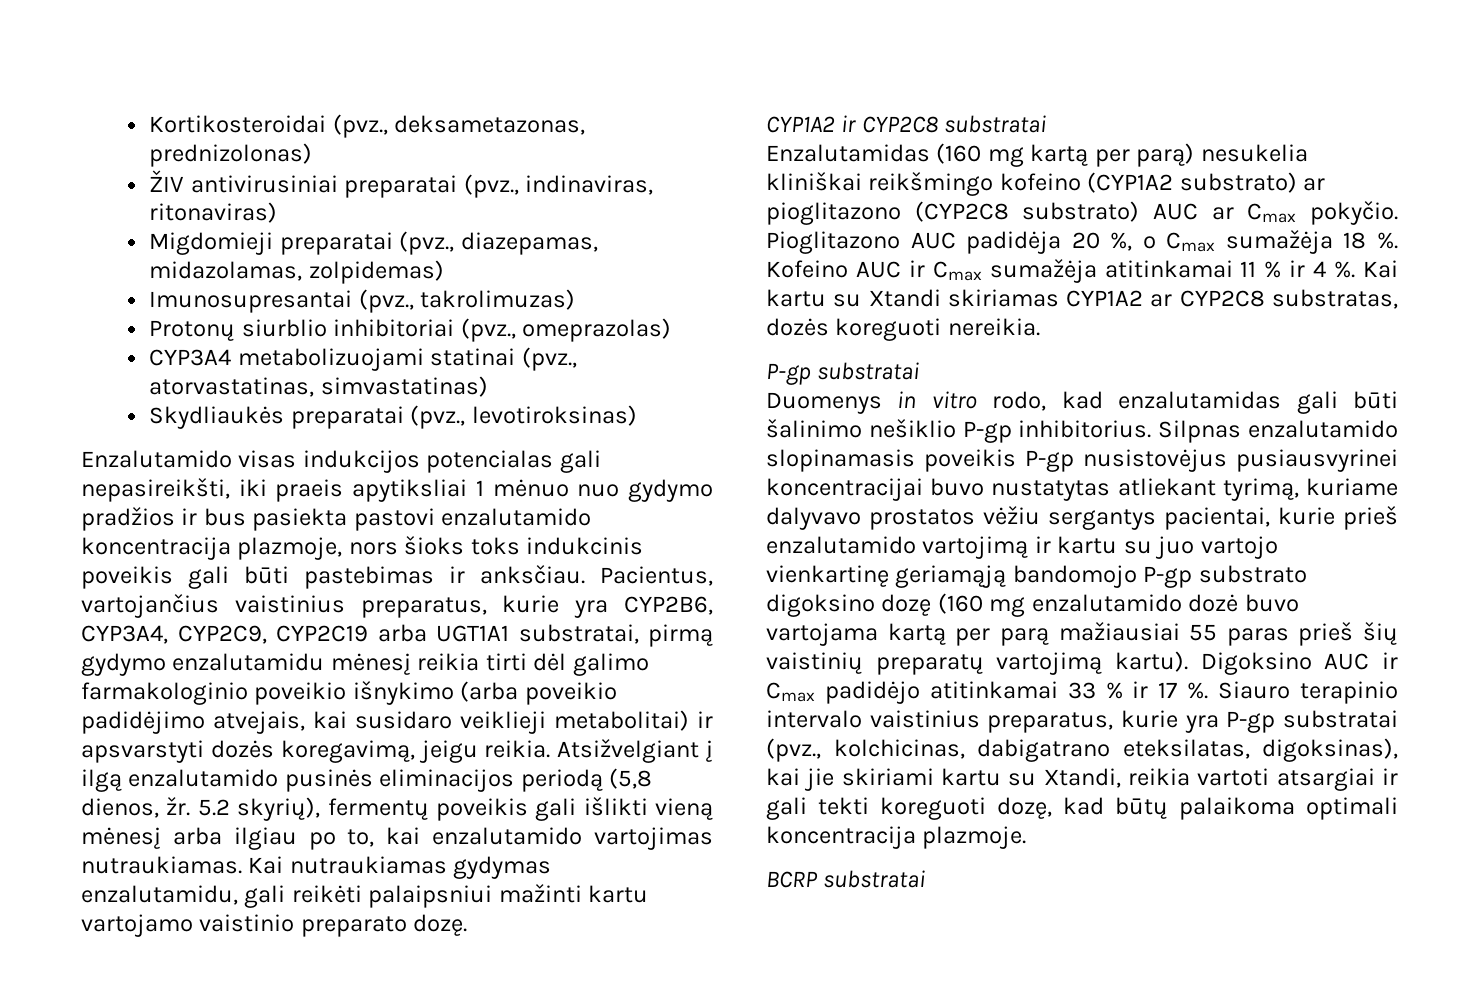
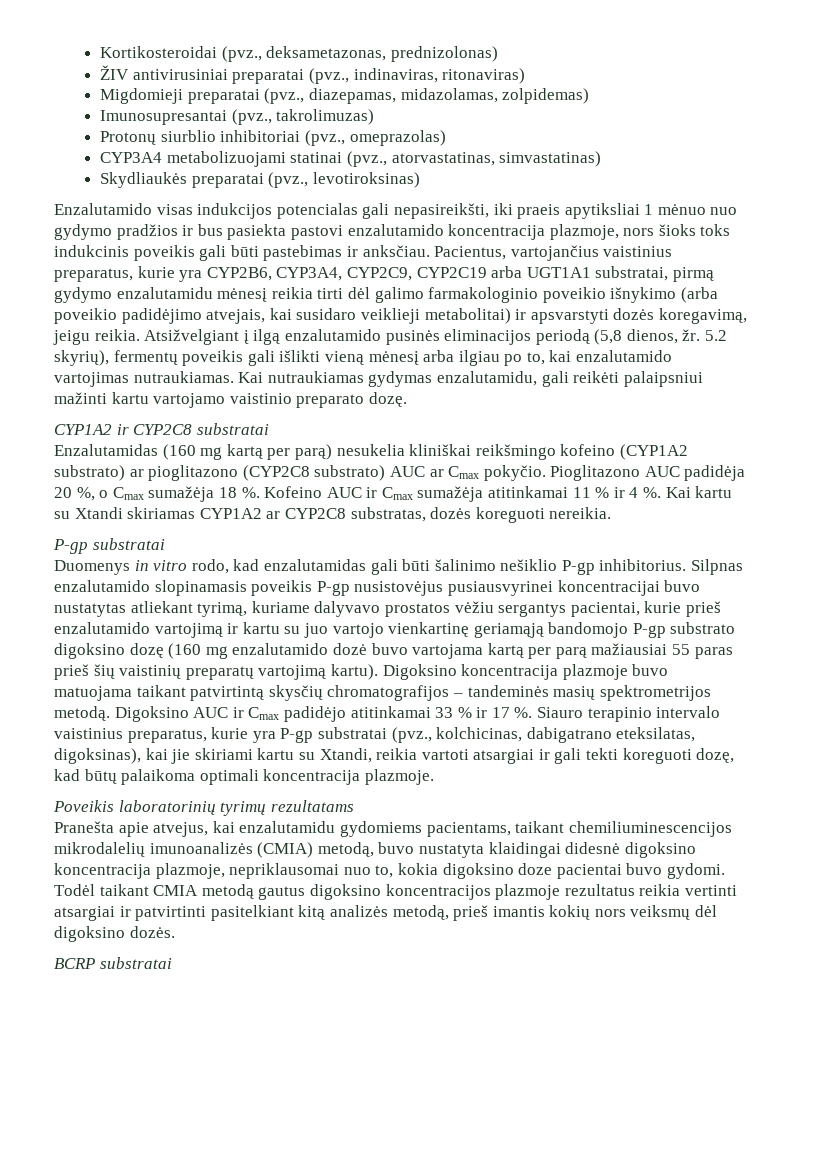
(1312, 663) none -> [461,664,669,680] [54,685,711,701] [54,706,189,722] koncentracija plazmoje buvo matuojama taikant patvirtintą skysčių chromatografijos – tandeminės masių spektrometrijos metodą. Digoksino
(1027, 837) none -> [53,800,354,816] [54,821,732,837] [54,842,696,858] [54,863,725,879] [54,884,737,900] [54,905,718,921] [54,926,175,942] // Poveikis laboratorinių tyrimų rezultatams // Pranešta apie atvejus, kai enzalutamidu gydomiems pacientams, taikant chemiliuminescencijos mikrodalelių imunoanalizės (CMIA) metodą, buvo nustatyta klaidingai didesnė digoksino koncentracija plazmoje, nepriklausomai nuo to, kokia digoksino doze pacientai buvo gydomi. Todėl taikant CMIA metodą gautus digoksino koncentracijos plazmoje rezultatus reikia vertinti atsargiai ir patvirtinti pasitelkiant kitą analizės metodą, prieš imantis kokių nors veiksmų dėl digoksino dozės.

